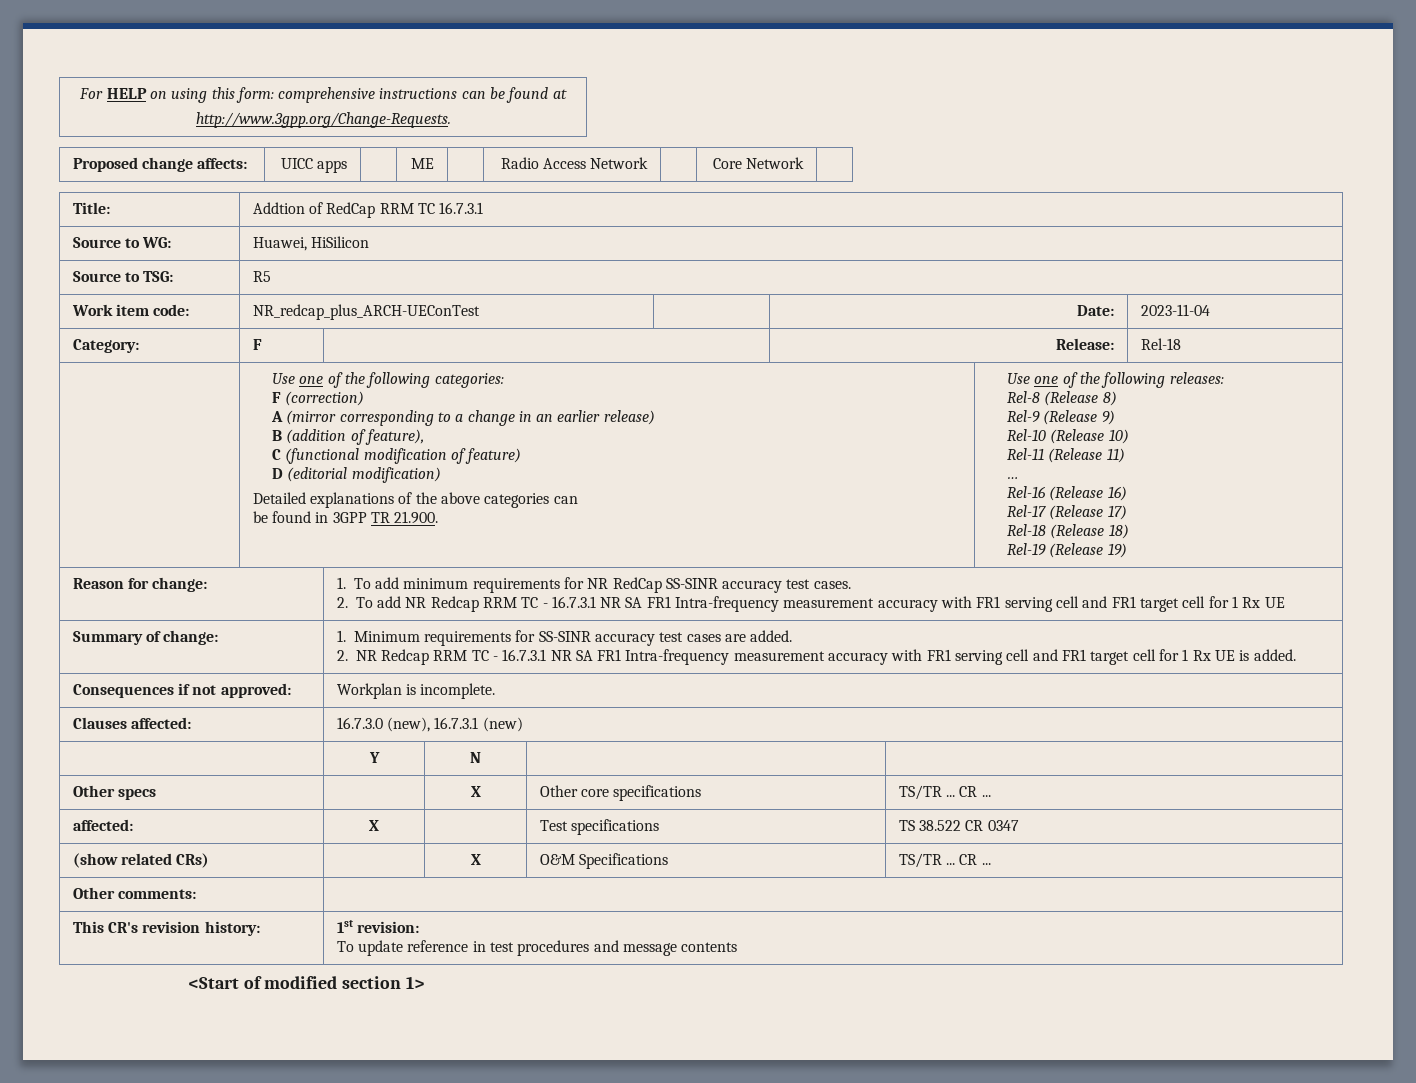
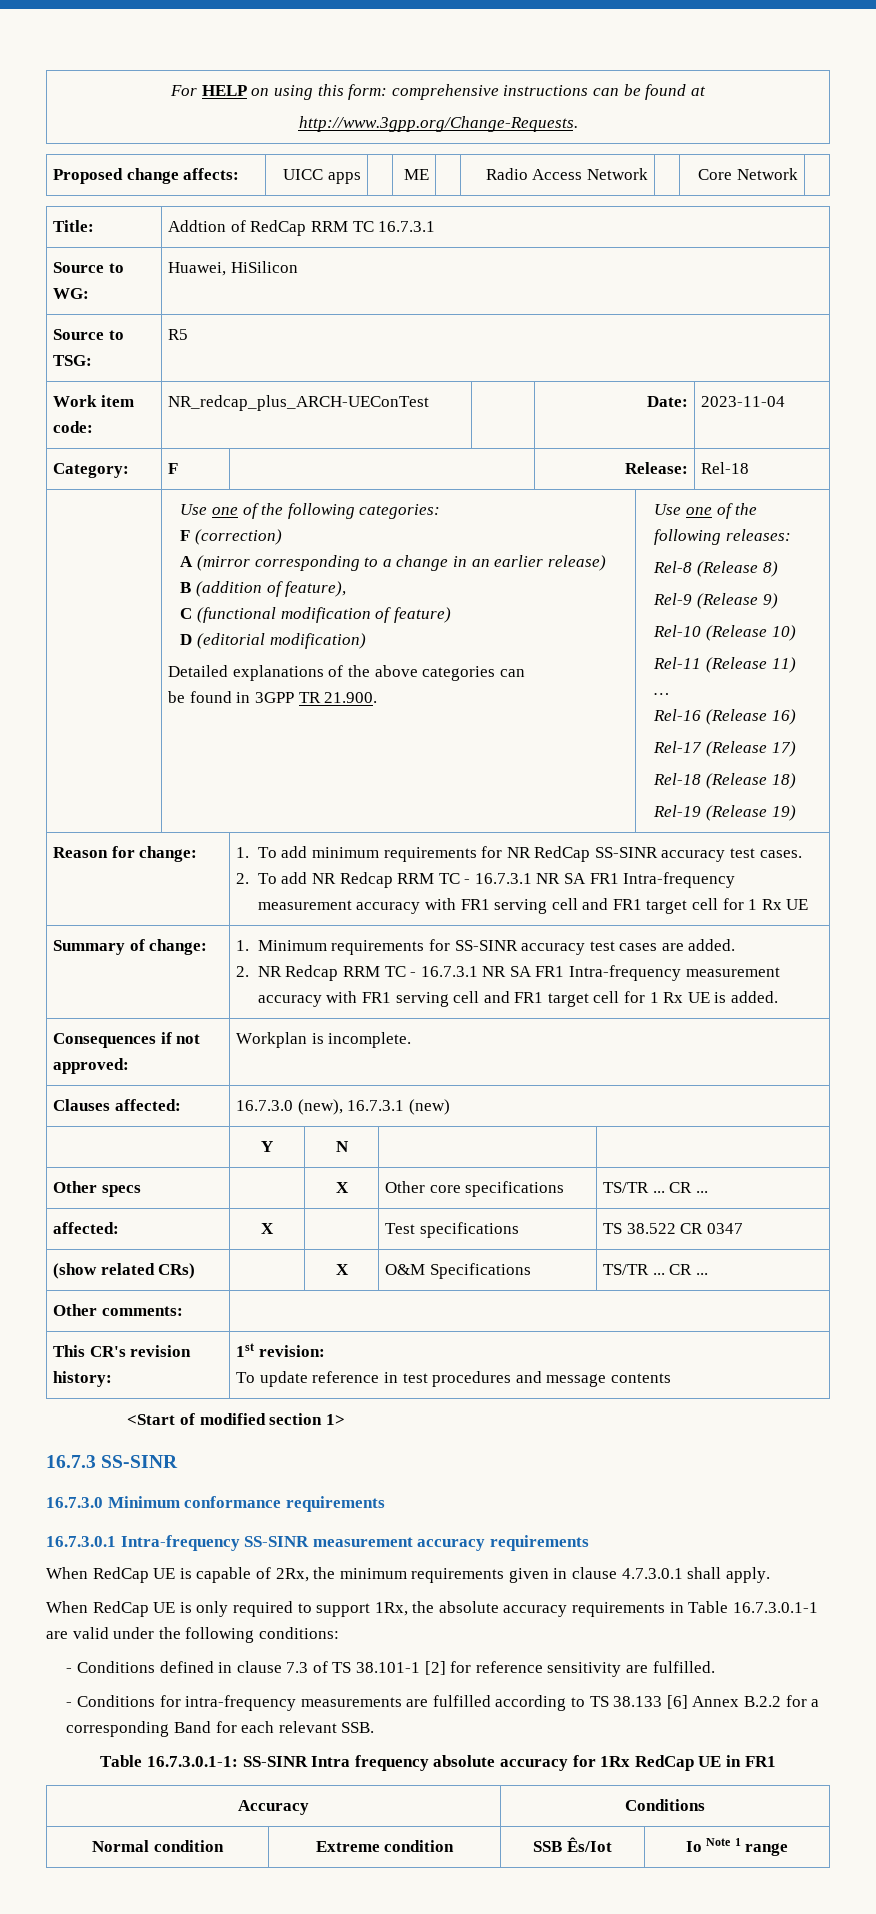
(425, 982) none -> [46,1455,179,1468] [46,1496,385,1512] [46,1535,589,1551] [46,1567,770,1583] [46,1601,818,1617] [46,1627,339,1643] [66,1661,715,1677] [66,1695,820,1711] [66,1721,375,1737] [100,1755,776,1771] [238,1800,309,1815] [624,1799,705,1811] [92,1840,224,1852] [315,1840,455,1852] [533,1837,612,1852] [685,1838,789,1856] // 16.7.3 SS-SINR // 16.7.3.0 Minimum conformance requirements // 16.7.3.0.1 Intra-frequency SS-SINR measurement accuracy requirements // When RedCap UE is capable of 2Rx, the minimum requirements given in clause 4.7.3.0.1 shall apply. // When RedCap UE is only required to support 1Rx, the absolute accuracy requirements in Table 16.7.3.0.1-1 are valid under the following conditions: // - Conditions defined in clause 7.3 of TS 38.101-1 [2] for reference sensitivity are fulfilled. // - Conditions for intra-frequency measurements are fulfilled according to TS 38.133 [6] Annex B.2.2 for a corresponding Band for each relevant SSB. // Table 16.7.3.0.1-1: SS-SINR Intra frequency absolute accuracy for 1Rx RedCap UE in FR1 // Accuracy | Conditions // Normal condition | Extreme condition | SSB Ês/Iot | Io Note 1 range

